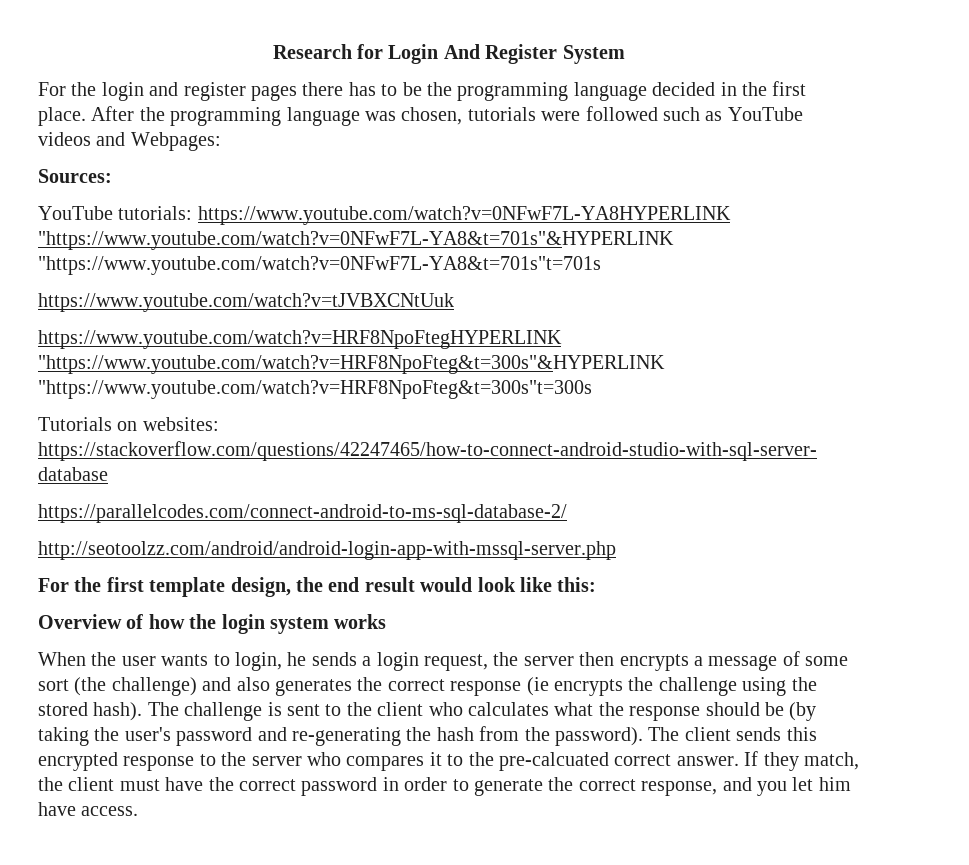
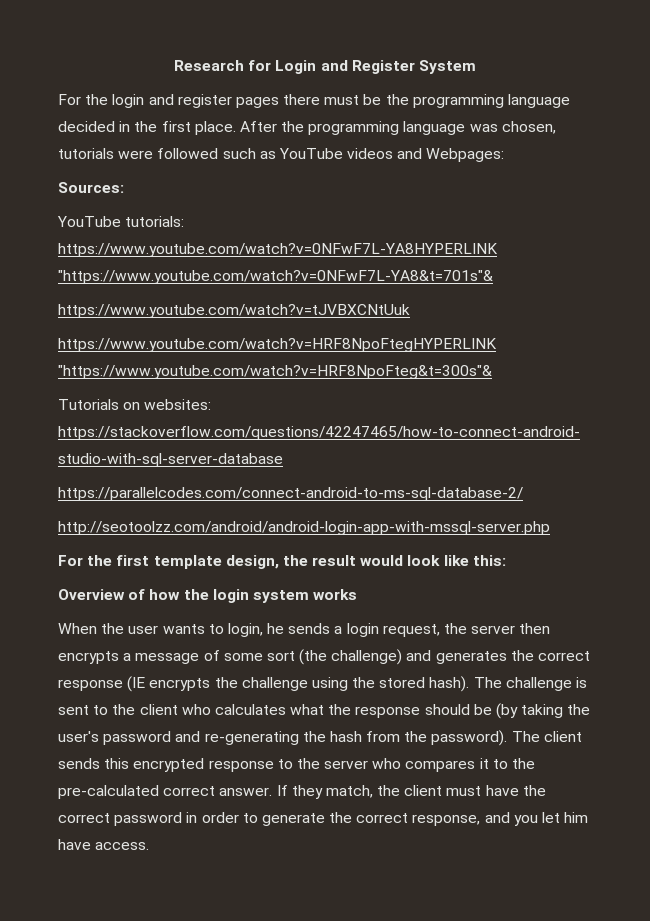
[443,44,480,59] And -> [320,60,348,71] and
[348,82,398,96] has to -> [324,95,360,105] must
[38,231,674,250] [38,256,601,275] "https://www.youtube.com/watch?v=0NFwF7L-YA8&t=701s"&HYPERLINK "https://www.youtube.com/watch?v=0NFwF7L-YA8&t=701s"t=701s -> [58,270,493,284] "https://www.youtube.com/watch?v=0NFwF7L-YA8&t=701s"&
[38,355,665,374] [38,380,592,399] "https://www.youtube.com/watch?v=HRF8NpoFteg&t=300s"&HYPERLINK "https://www.youtube.com/watch?v=HRF8NpoFteg&t=300s"t=300s -> [58,365,492,379] "https://www.youtube.com/watch?v=HRF8NpoFteg&t=300s"&
[328,577,360,592] end -> (308, 560) none
[236,677,270,691] also -> (432, 655) none
[526,677,549,696] (ie -> [127,676,146,692] (IE
[498,752,609,771] pre-calcuated -> [58,785,159,799] pre-calculated

